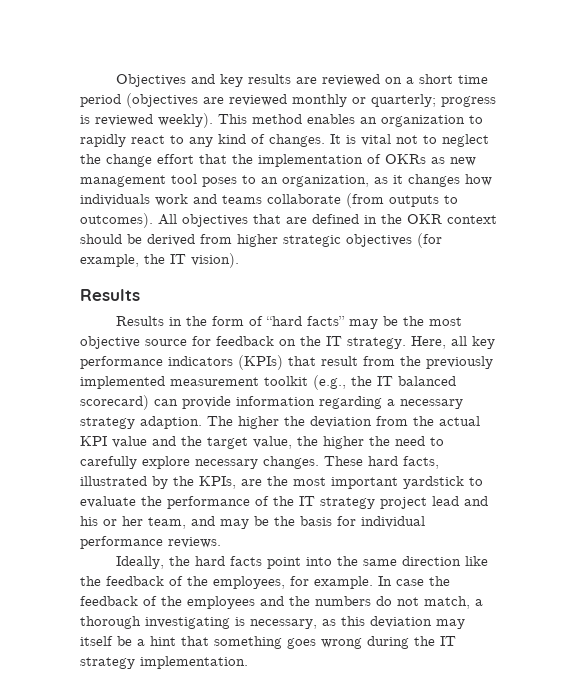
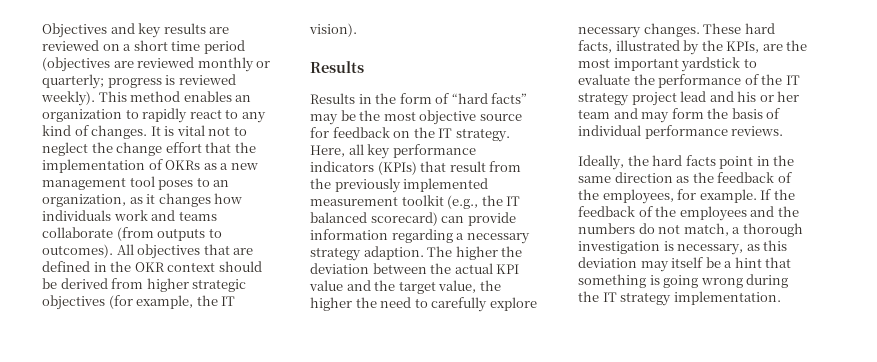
(445, 160) none -> [220,163,229,170] a
[376,416,408,426] from -> [372,263,427,274] between
[148,517,186,529] team, -> [578,109,610,119] team
[254,516,269,526] be -> [671,108,704,119] form
[337,516,356,526] for -> [766,108,781,119] of
[305,557,332,566] into -> [756,156,770,166] in
[464,556,488,566] like -> [676,176,690,183] as
[378,576,424,586] In case -> [760,189,772,200] If
[145,617,230,629] investigating -> [578,241,660,254] investigation
[287,638,316,649] goes -> [649,275,699,288] is going

